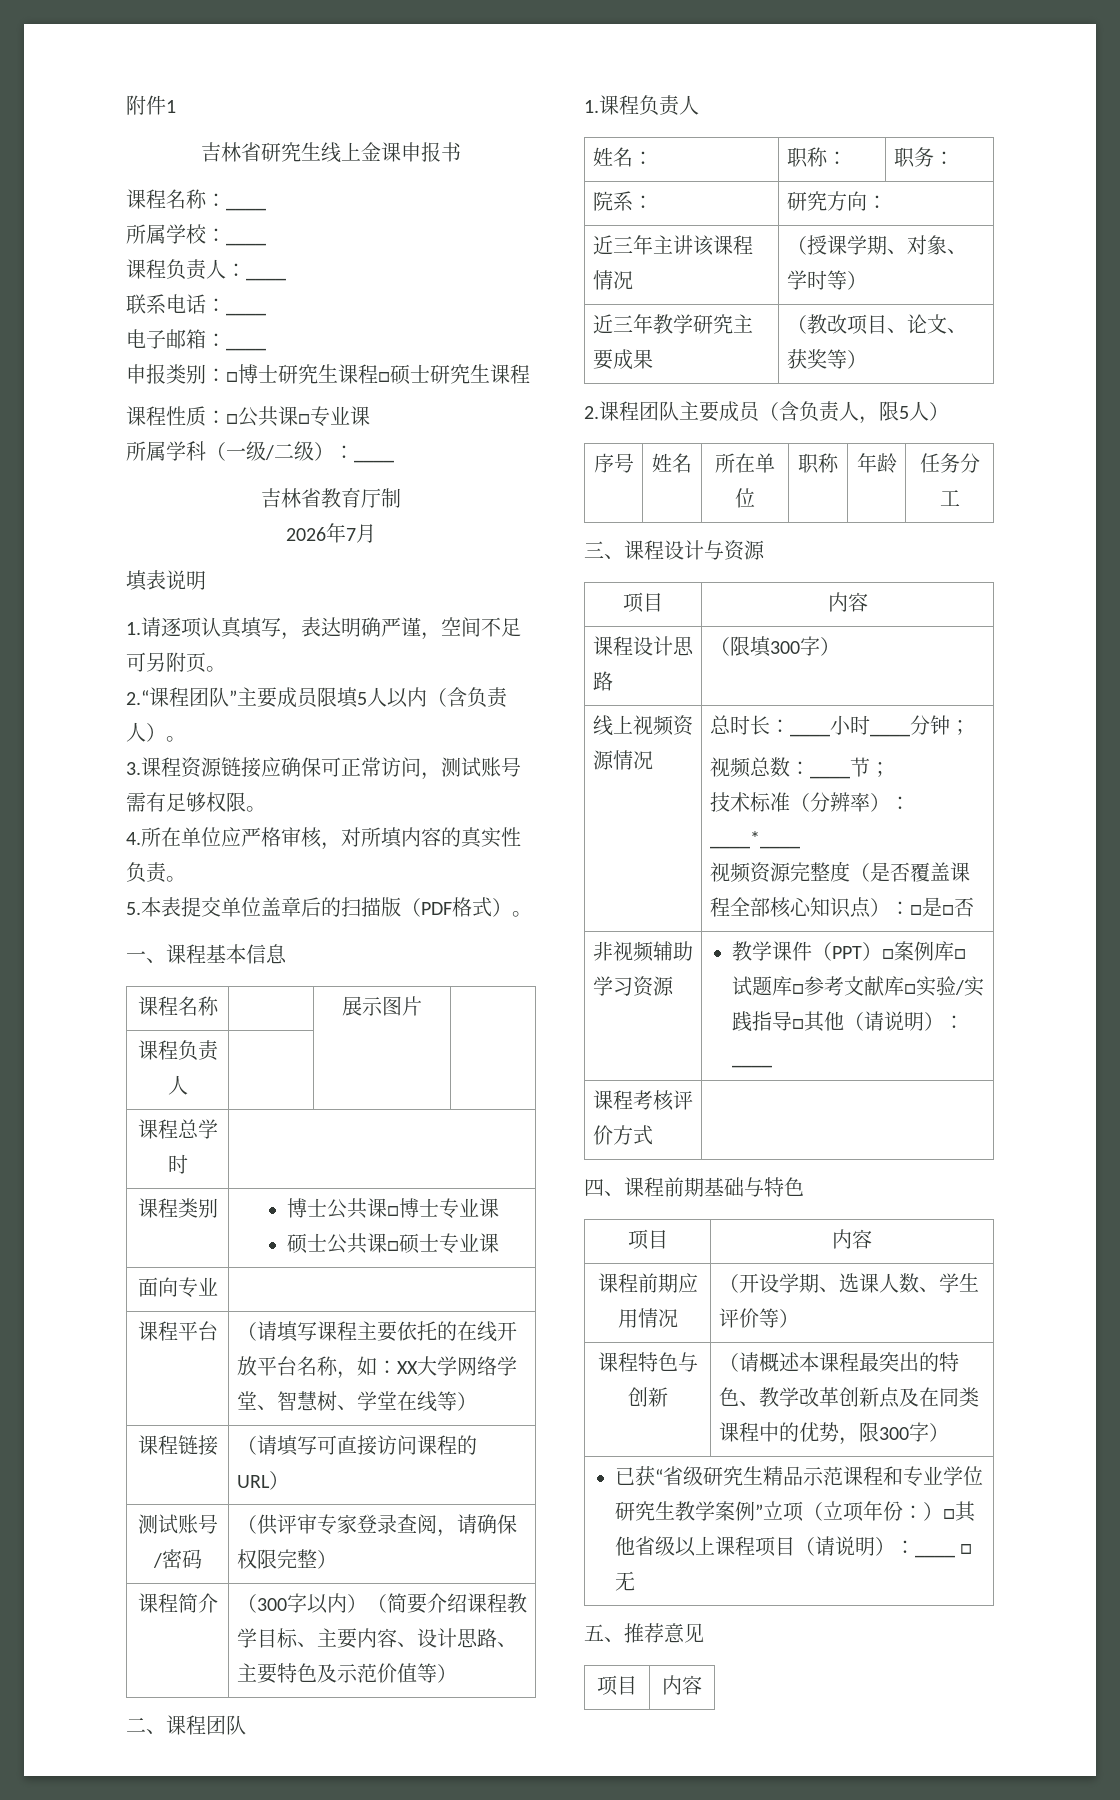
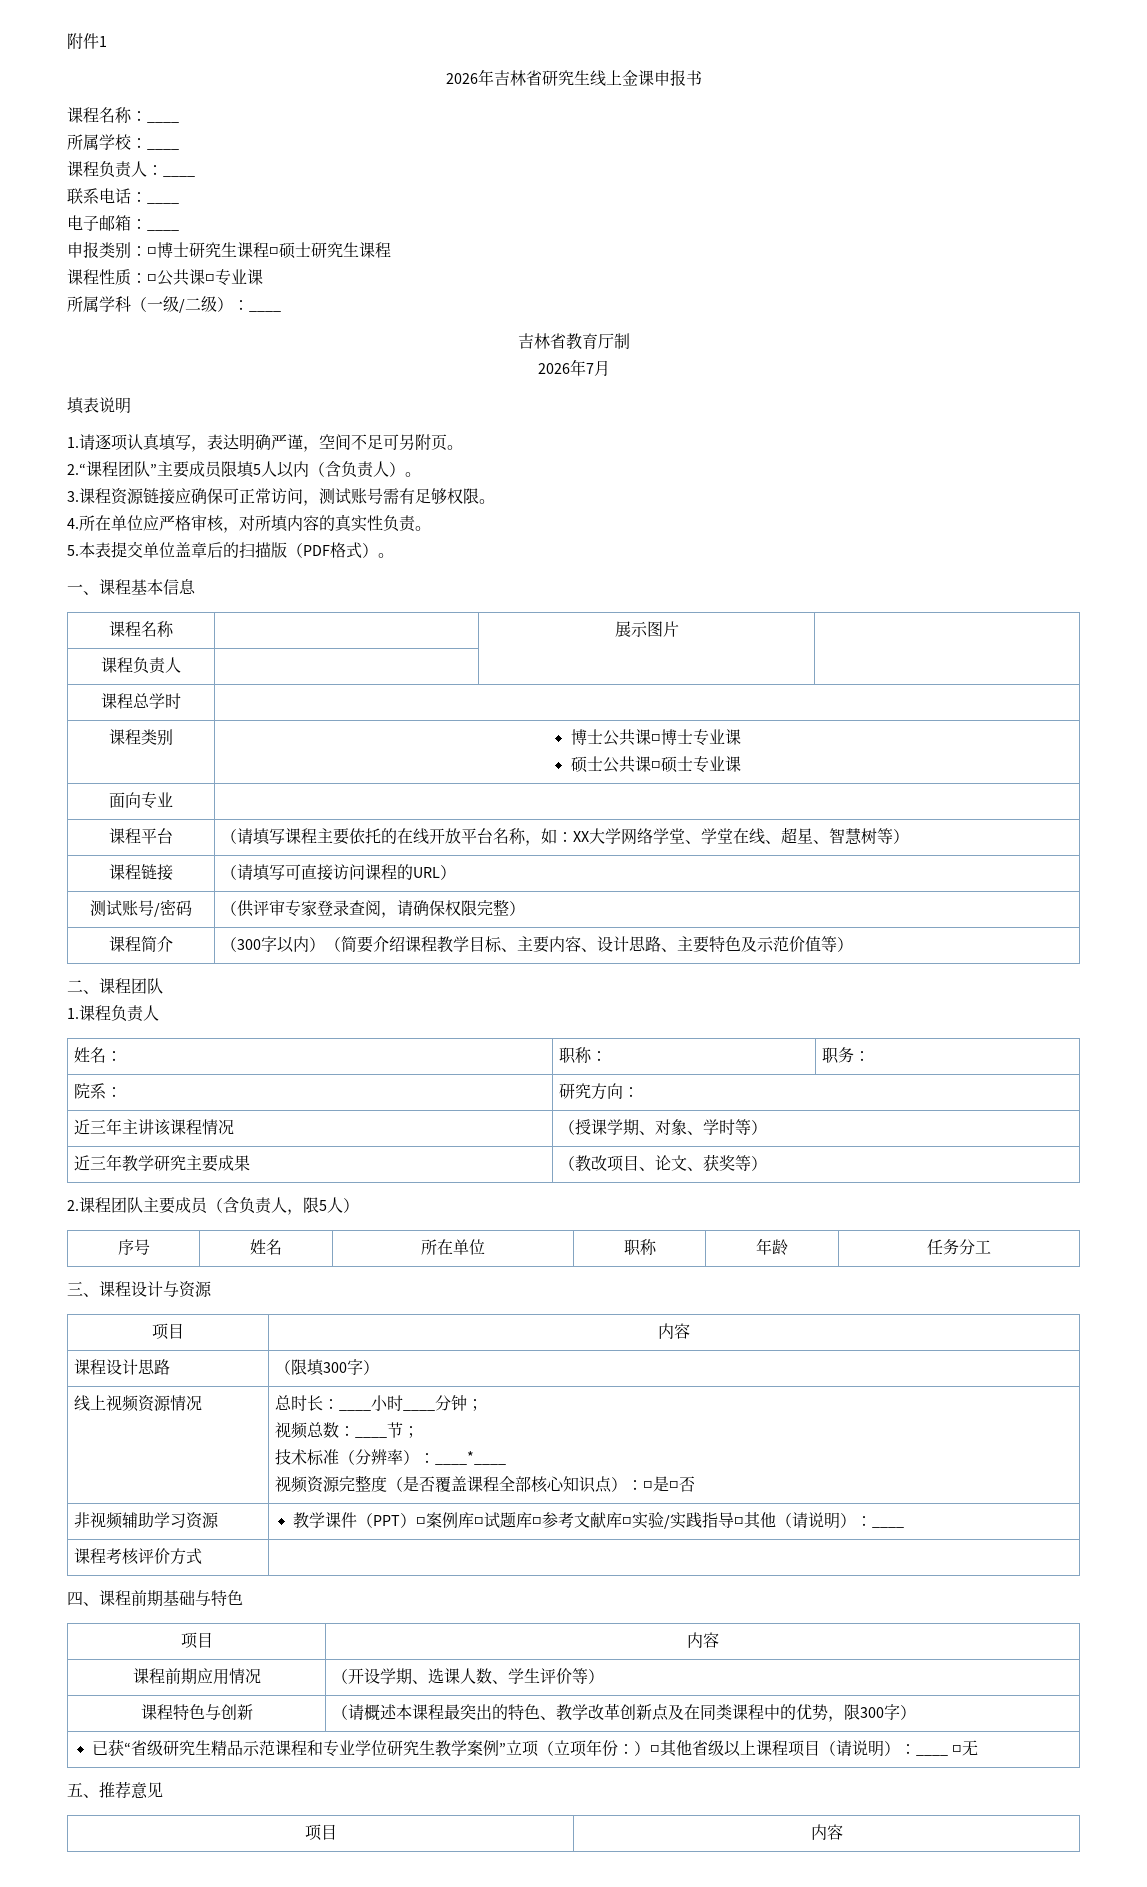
(176, 106) none -> [445,69,494,86] 2026年
[276,1391,437,1412] 智慧树、学堂在线 -> [701,827,878,844] 学堂在线、超星、智慧树

